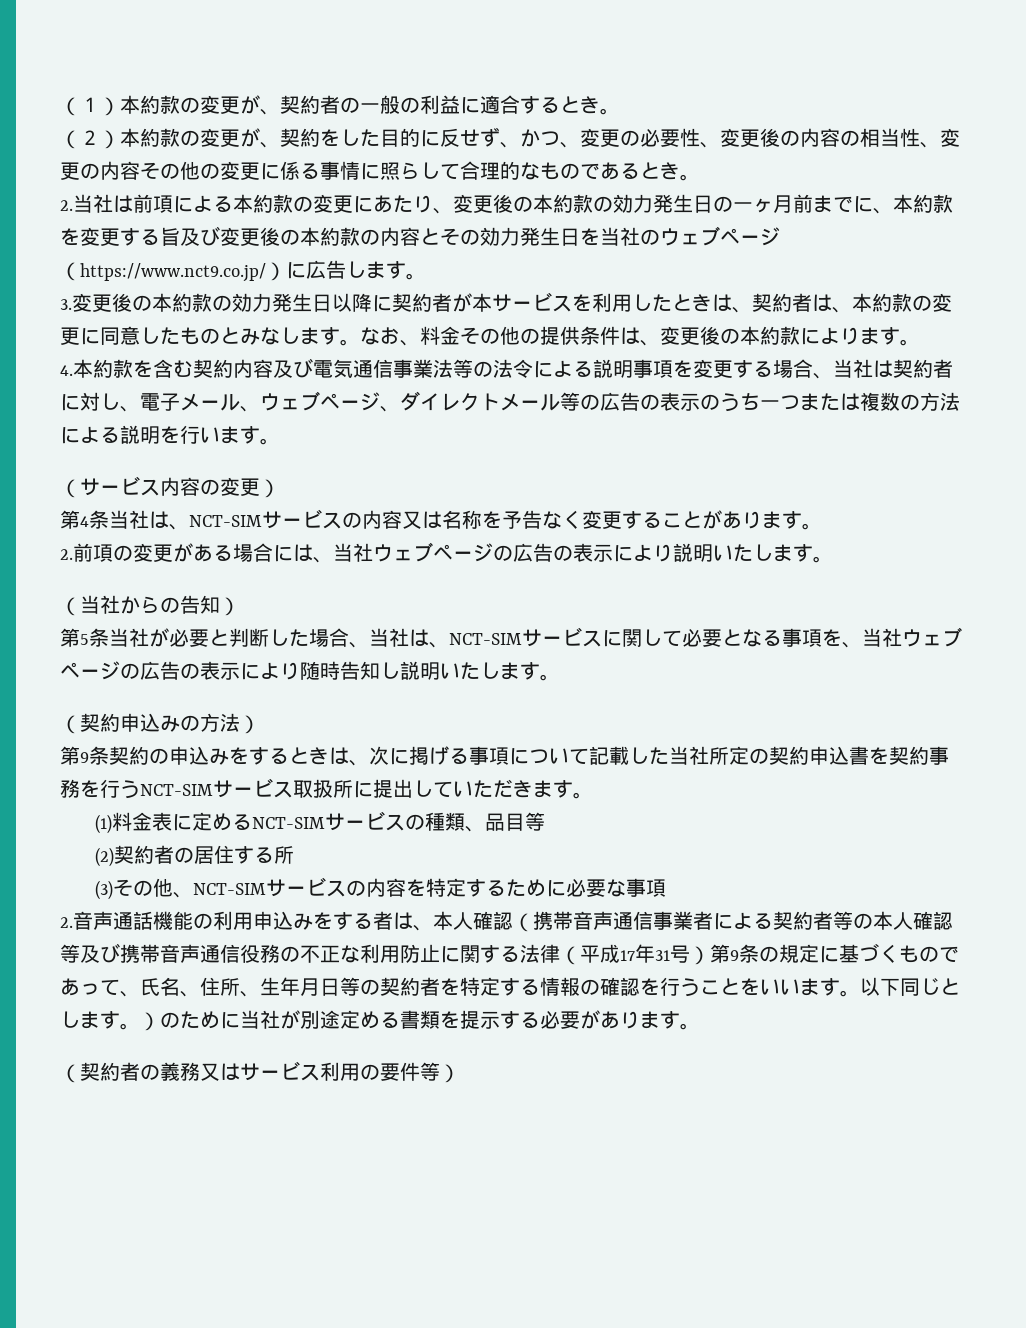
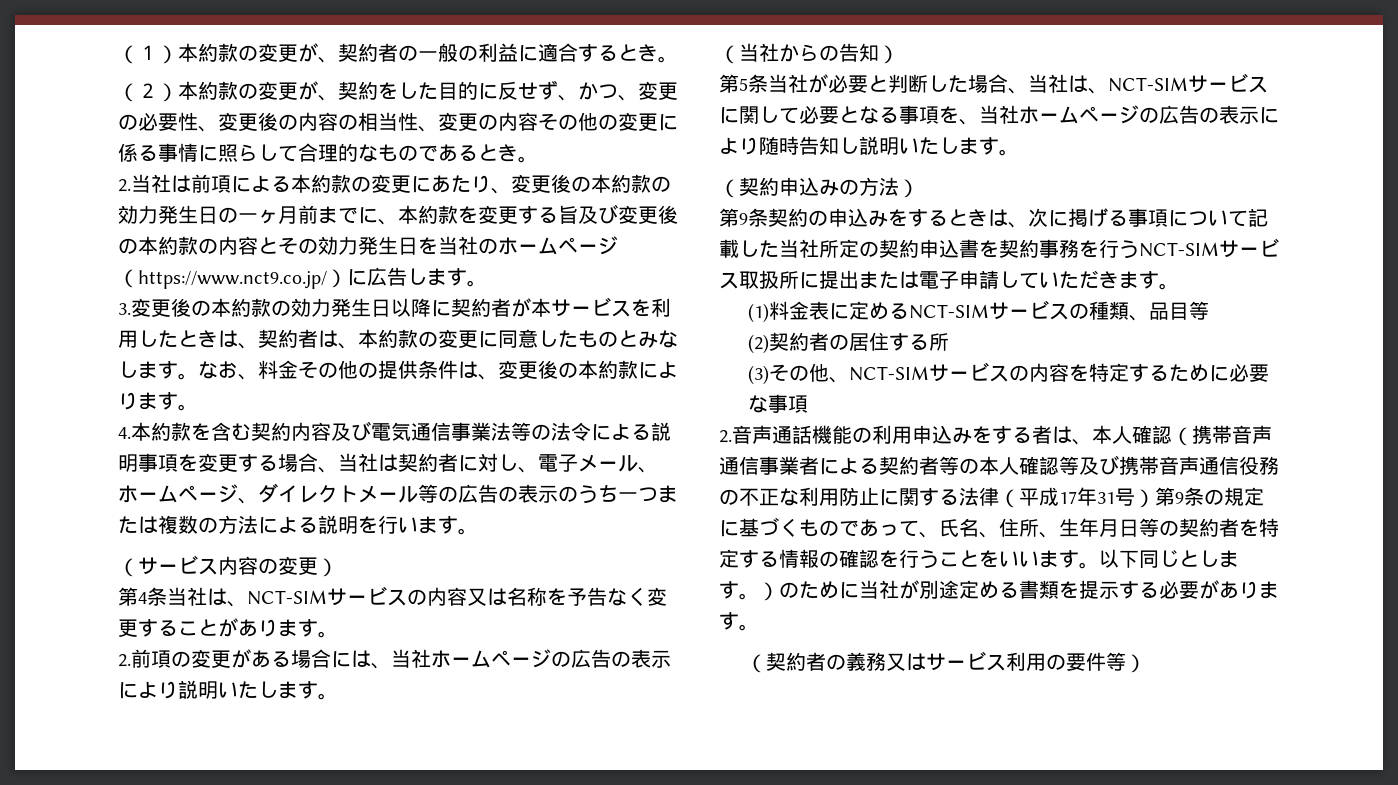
[660,226,720,246] ウェブ -> [498,237,558,255] ホーム
[260,391,320,411] ウェブ -> [118,485,178,503] ホーム
[373,542,433,562] ウェブ -> [431,650,491,668] ホーム
[902,627,962,647] ウェブ -> [1019,106,1079,124] ホーム
(413, 788) none -> [859,270,999,289] または電子申請

